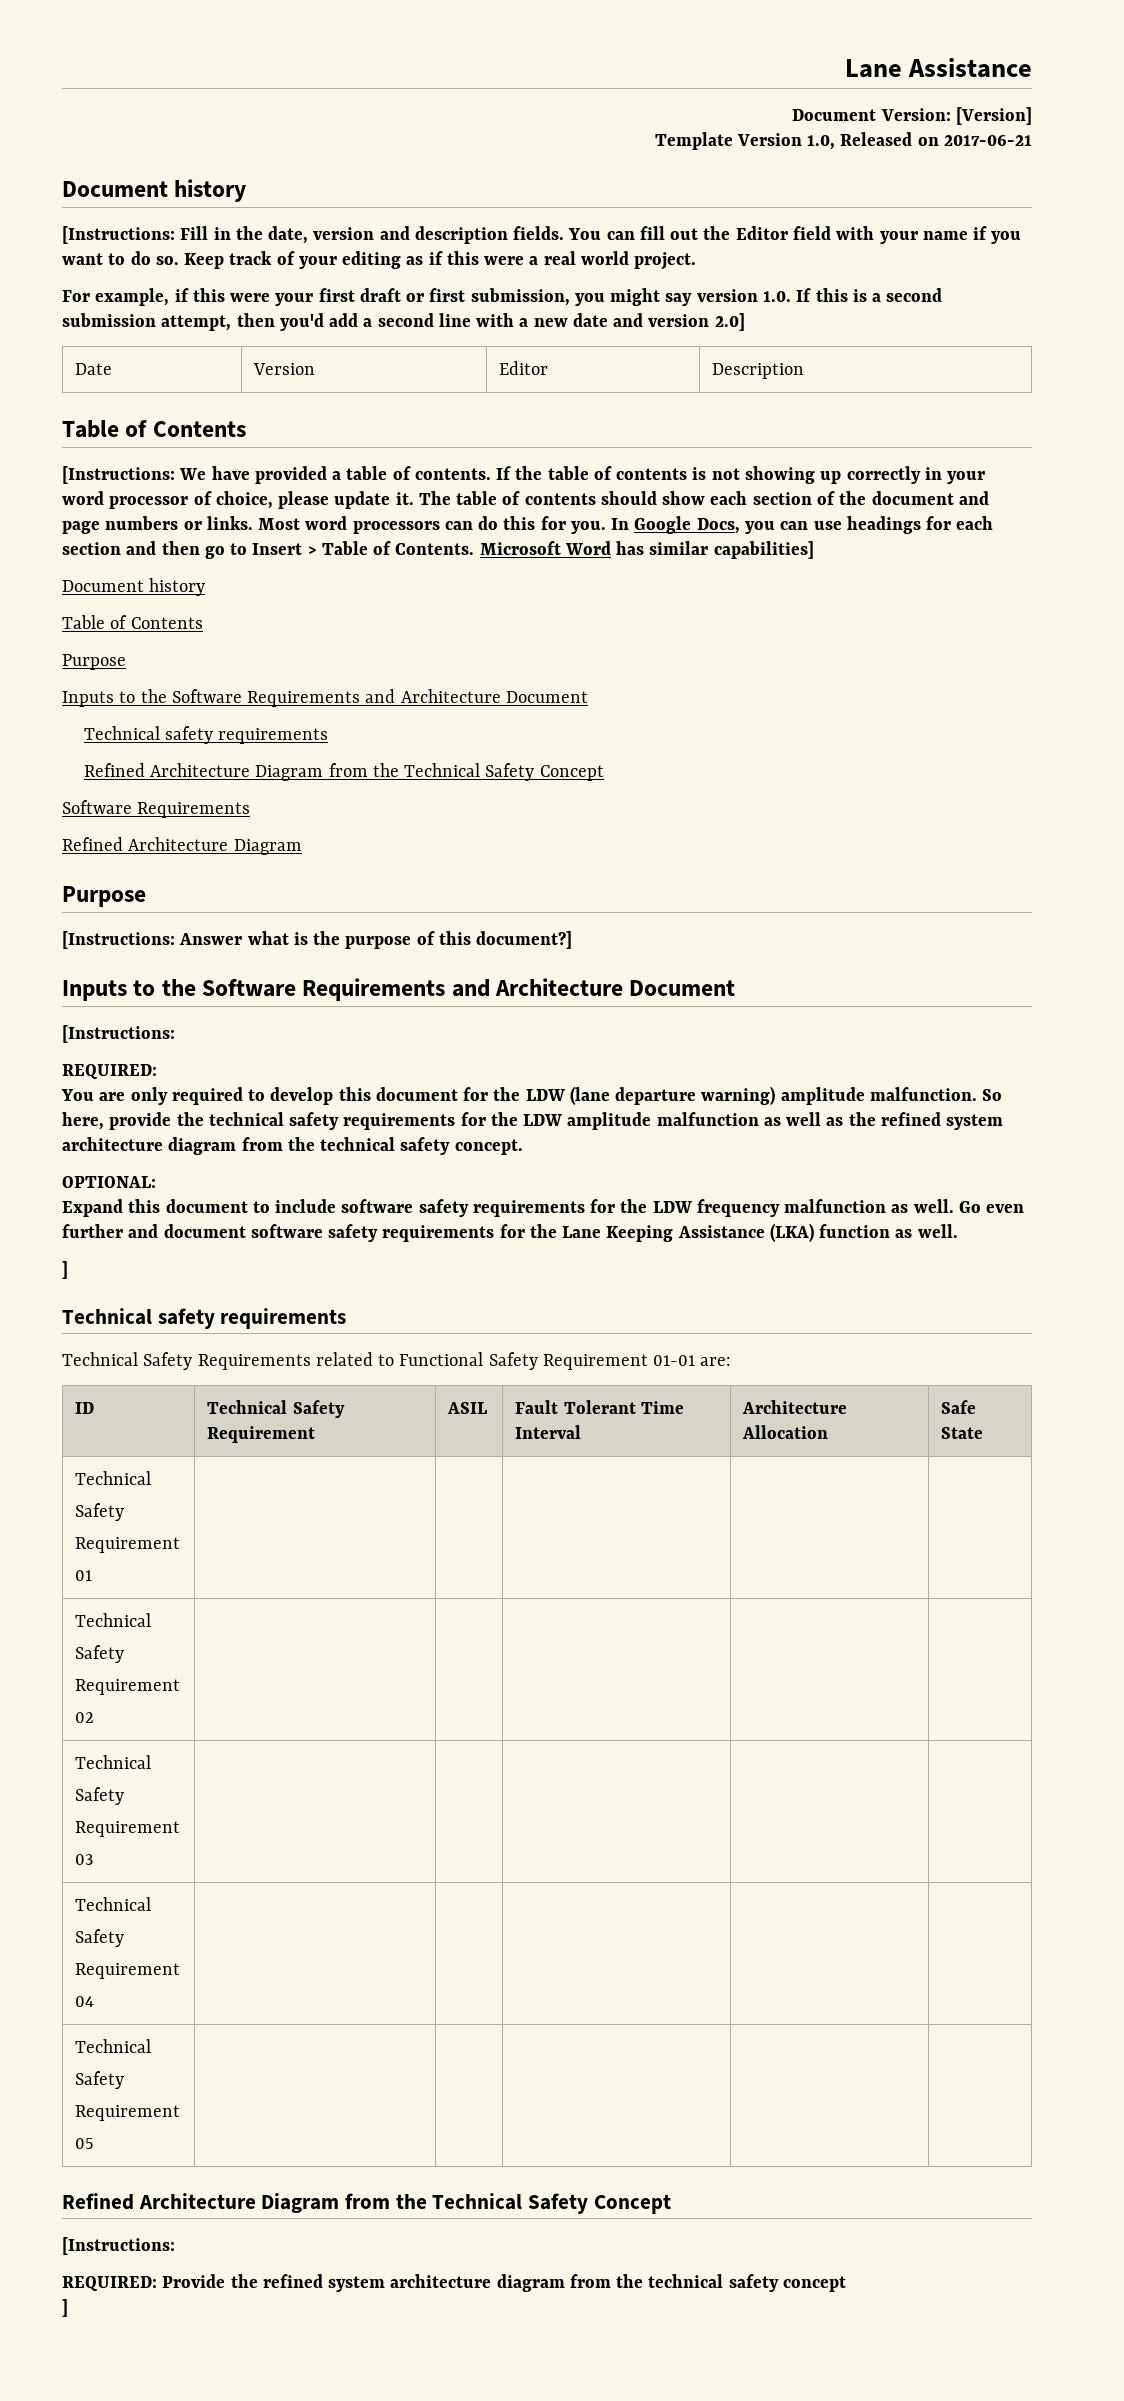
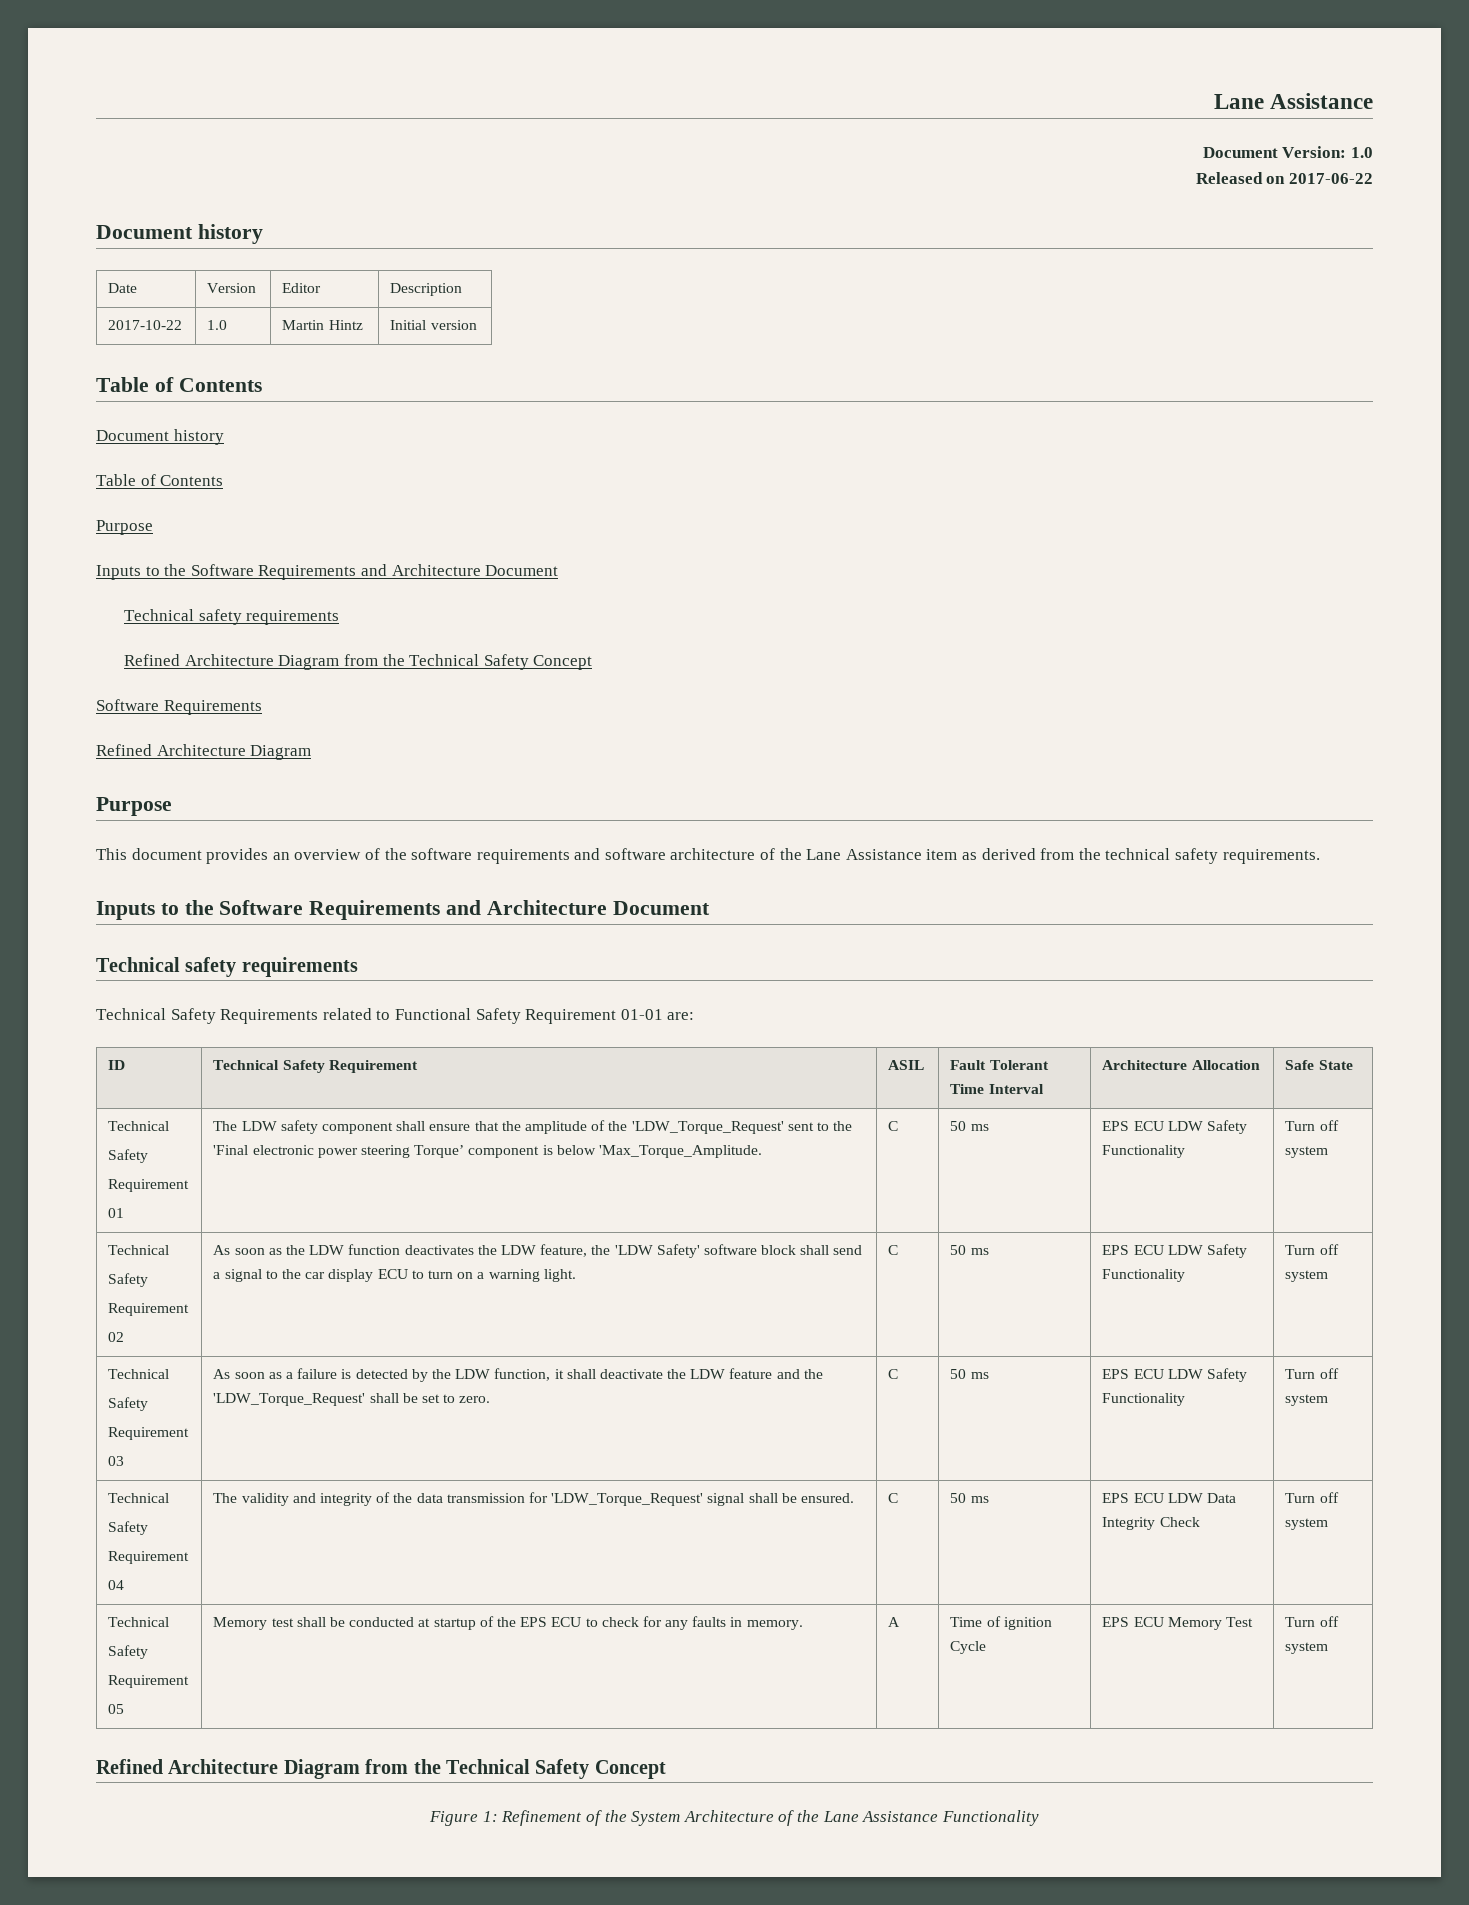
[956,107,1032,125] [654,132,836,150] [Version] // Template Version 1.0, -> [1350,147,1373,158] 1.0 //
[943,135,1032,146] [62,179,247,202] [62,226,1022,244] [62,251,697,270] [62,288,943,306] [62,313,745,331] [75,363,113,375] [253,363,316,375] [499,361,549,375] [712,363,805,379] [62,420,246,438] [62,466,986,484] [62,491,989,509] [62,516,994,534] [62,541,814,559] 2017-06-21 // Document history // [Instructions: Fill in the date, version and description fields. You can fill out the Editor field with your name if you want to do so. Keep track of your editing as if this were a real world project. // For example, if this were your first draft or first submission, you might say version 1.0. If this is a second submission attempt, then you'd add a second line with a new date and version 2.0] // Date | Version | Editor | Description // Table of Contents // [Instructions: We have provided a table of contents. If the table of contents is not showing up correctly in your word processor of choice, please update it. The table of contents should show each section of the document and page numbers or links. Most word processors can do this for you. In Google Docs, you can use headings for each section and then go to Insert > Table of Contents. Microsoft Word has similar capabilities] -> [1288,173,1373,184] [96,224,263,244] [108,283,138,293] [207,283,257,293] [282,283,322,293] [390,283,463,296] [108,320,183,330] [207,320,228,330] [282,320,363,330] [390,320,477,330] [96,377,262,392] 2017-06-22 // Document history // Date | Version | Editor | Description // 2017-10-22 | 1.0 | Martin Hintz | Initial version // Table of Contents
[62,931,573,949] [62,978,736,1001] [62,1025,175,1043] [62,1064,157,1079] [61,1086,1003,1105] [62,1112,1004,1130] [62,1137,523,1155] [62,1176,156,1188] [62,1199,1025,1217] [62,1223,958,1242] [62,1261,68,1279] [Instructions: Answer what is the purpose of this document?] // Inputs to the Software Requirements and Architecture Document // [Instructions: // REQUIRED: // You are only required to develop this document for the LDW (lane departure warning) amplitude malfunction. So here, provide the technical safety requirements for the LDW amplitude malfunction as well as the refined system architecture diagram from the technical safety concept. // OPTIONAL: // Expand this document to include software safety requirements for the LDW frequency malfunction as well. Go even further and document software safety requirements for the Lane Keeping Assistance (LKA) function as well. // ] -> [96,848,1320,864] [96,900,710,920] This document provides an overview of the software requirements and software architecture of the Lane Assistance item as derived from the technical safety requirements. // Inputs to the Software Requirements and Architecture Document
[75,1613,152,1627] [75,1645,125,1663] [75,1679,181,1695] [75,1712,95,1723] [75,1755,152,1769] [75,1787,125,1805] [75,1821,181,1837] [75,1854,94,1865] [75,1897,152,1911] [75,1929,125,1947] [75,1963,181,1979] [75,1996,95,2007] [75,2039,152,2053] [75,2071,125,2089] [75,2105,181,2121] [75,2138,95,2149] [62,2193,671,2214] [62,2237,175,2255] [62,2274,846,2292] [62,2299,68,2317] | | | | // Technical // Safety // Requirement // 02 | | | | | // Technical // Safety // Requirement // 03 | | | | | // Technical // Safety // Requirement // 04 | | | | | // Technical // Safety // Requirement // 05 | | | | | // Refined Architecture Diagram from the Technical Safety Concept // [Instructions: // REQUIRED: Provide the refined system architecture diagram from the technical safety concept // ] -> [213,1120,853,1134] [213,1145,762,1158] [888,1121,899,1131] [950,1121,989,1131] [1102,1120,1248,1134] [1102,1145,1186,1158] [1285,1120,1339,1131] [1285,1146,1329,1158] [108,1245,170,1255] [108,1273,149,1287] [108,1303,190,1316] [108,1332,125,1342] [213,1244,863,1258] [213,1269,576,1282] [888,1245,899,1255] [950,1245,989,1255] [1102,1244,1248,1258] [1102,1269,1186,1282] [1285,1244,1339,1255] [1285,1270,1329,1282] [108,1369,170,1379] [108,1397,149,1411] [108,1427,190,1440] [108,1456,125,1466] [213,1368,823,1382] [213,1393,491,1406] [888,1369,899,1379] [950,1369,989,1379] [1102,1368,1248,1382] [1102,1393,1186,1406] [1285,1368,1339,1379] [1285,1394,1329,1406] [108,1493,170,1503] [108,1521,149,1535] [108,1551,190,1564] [108,1580,125,1590] [213,1492,854,1506] [888,1493,899,1503] [950,1493,989,1503] [1102,1493,1237,1503] [1102,1517,1200,1530] [1285,1492,1339,1503] [1285,1518,1329,1530] [108,1617,170,1627] [108,1645,149,1659] [108,1675,190,1688] [108,1704,125,1714] [213,1616,803,1630] [888,1617,901,1627] [950,1616,1052,1630] [950,1641,987,1654] [1102,1617,1254,1630] [1285,1616,1339,1627] [1285,1642,1329,1654] [96,1759,666,1779] [429,1810,1039,1826] The LDW safety component shall ensure that the amplitude of the 'LDW_Torque_Request' sent to the 'Final electronic power steering Torque’ component is below 'Max_Torque_Amplitude. | C | 50 ms | EPS ECU LDW Safety Functionality | Turn off system // Technical // Safety // Requirement // 02 | As soon as the LDW function deactivates the LDW feature, the 'LDW Safety' software block shall send a signal to the car display ECU to turn on a warning light. | C | 50 ms | EPS ECU LDW Safety Functionality | Turn off system // Technical // Safety // Requirement // 03 | As soon as a failure is detected by the LDW function, it shall deactivate the LDW feature and the 'LDW_Torque_Request' shall be set to zero. | C | 50 ms | EPS ECU LDW Safety Functionality | Turn off system // Technical // Safety // Requirement // 04 | The validity and integrity of the data transmission for 'LDW_Torque_Request' signal shall be ensured. | C | 50 ms | EPS ECU LDW Data Integrity Check | Turn off system // Technical // Safety // Requirement // 05 | Memory test shall be conducted at startup of the EPS ECU to check for any faults in memory. | A | Time of ignition Cycle | EPS ECU Memory Test | Turn off system // Refined Architecture Diagram from the Technical Safety Concept // Figure 1: Refinement of the System Architecture of the Lane Assistance Functionality

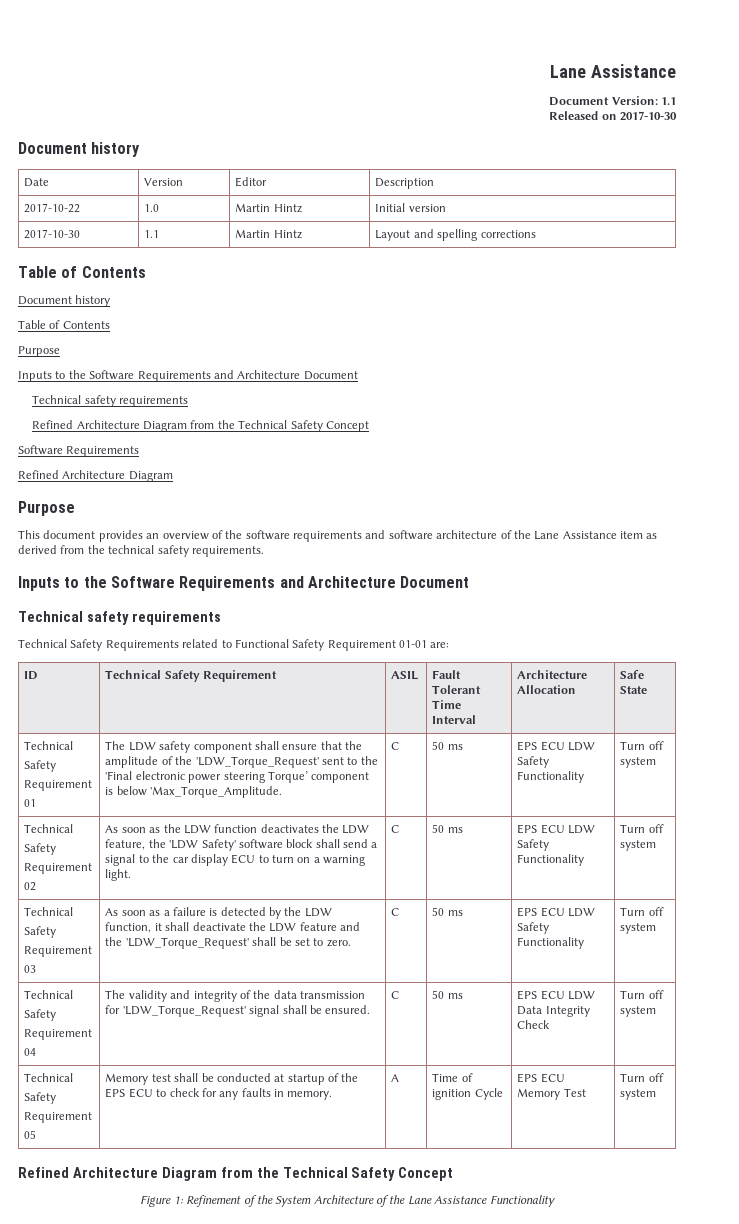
[1350,147,1373,158] 1.0 -> [661,97,676,105] 1.1
[1288,173,1373,184] 2017-06-22 -> [620,111,677,121] 2017-10-30
(477, 325) none -> [24,229,81,239] [144,230,160,238] [235,229,302,239] [375,229,536,241] // 2017-10-30 | 1.1 | Martin Hintz | Layout and spelling corrections

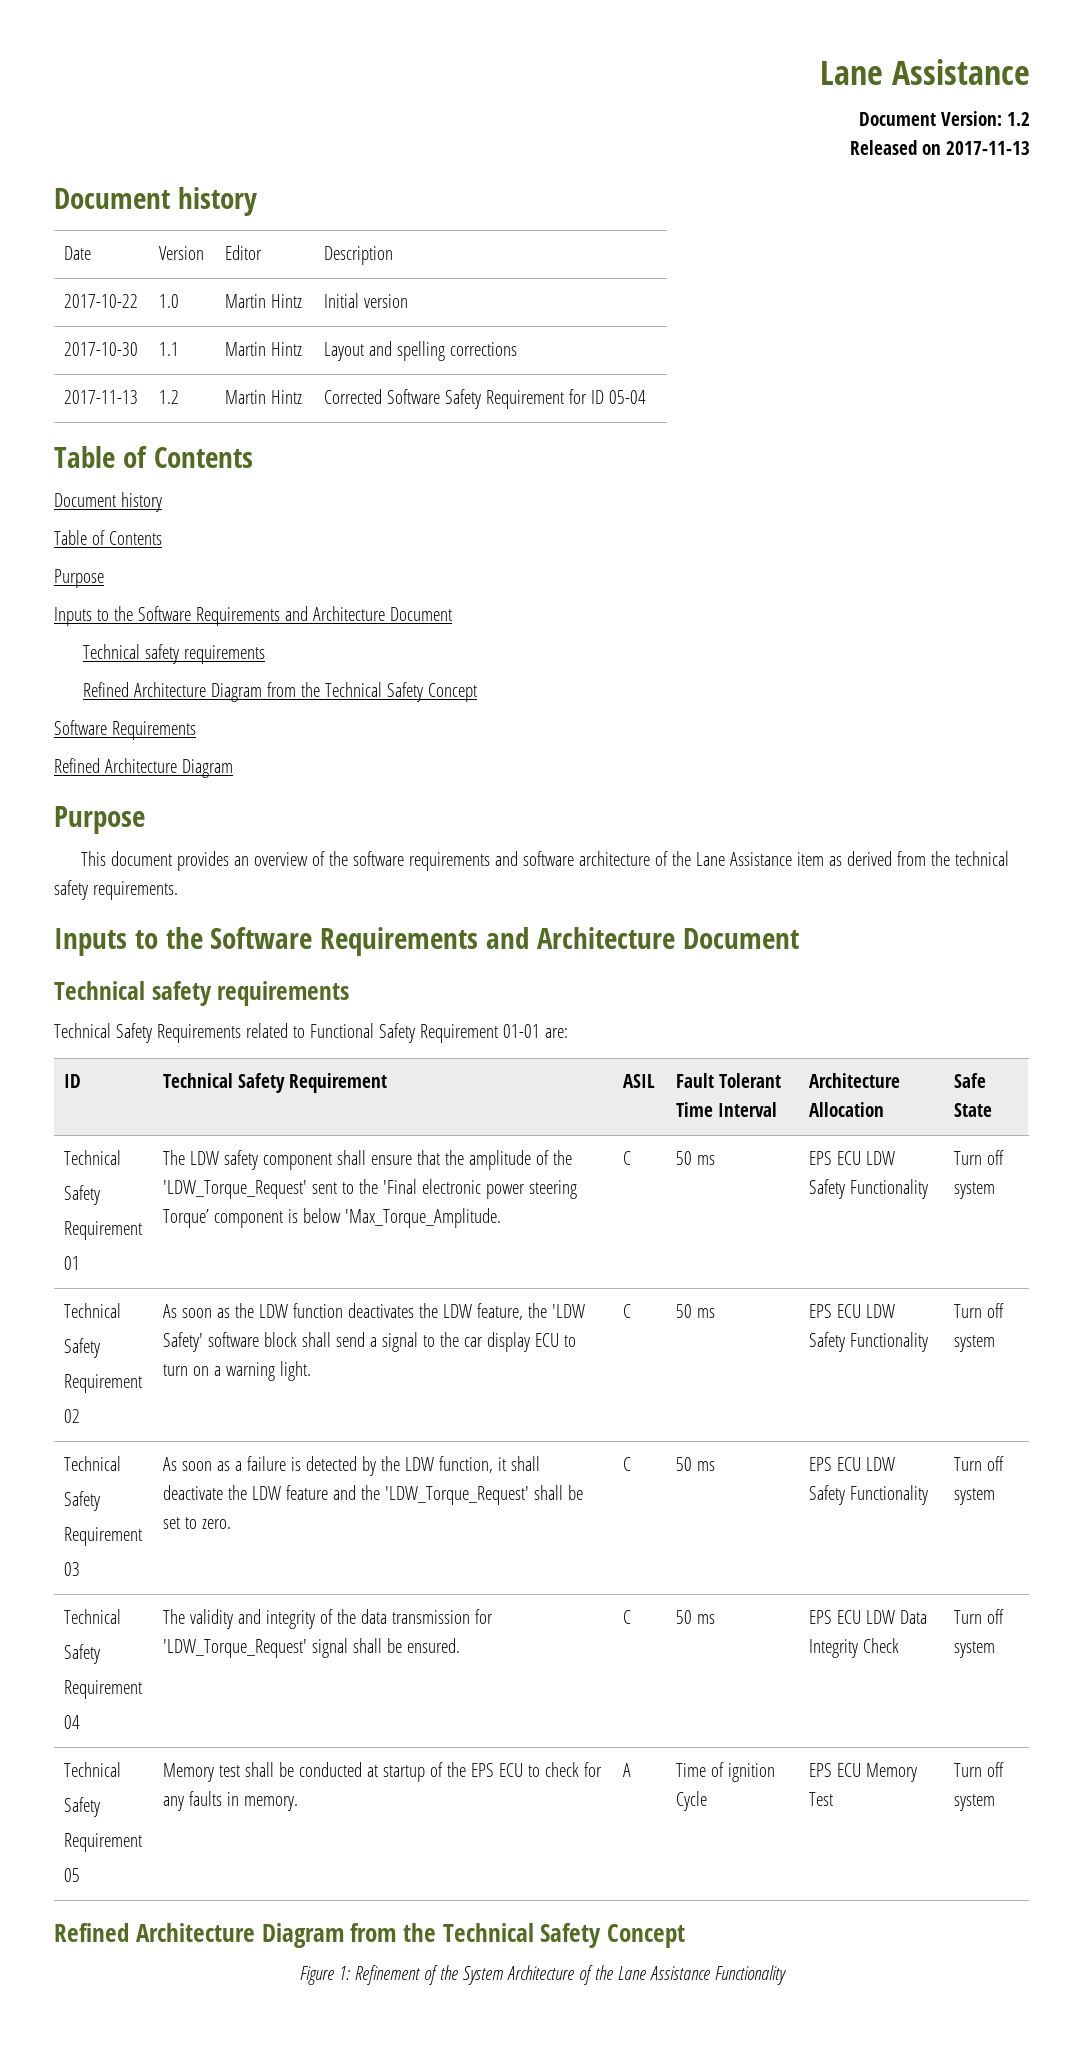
[661,97,676,105] 1.1 -> [1007,112,1030,126] 1.2
[620,111,677,121] 2017-10-30 -> [946,141,1030,155] 2017-11-13
(536, 234) none -> [64,390,139,404] [159,390,180,404] [225,390,303,404] [324,389,646,409] // 2017-11-13 | 1.2 | Martin Hintz | Corrected Software Safety Requirement for ID 05-04

